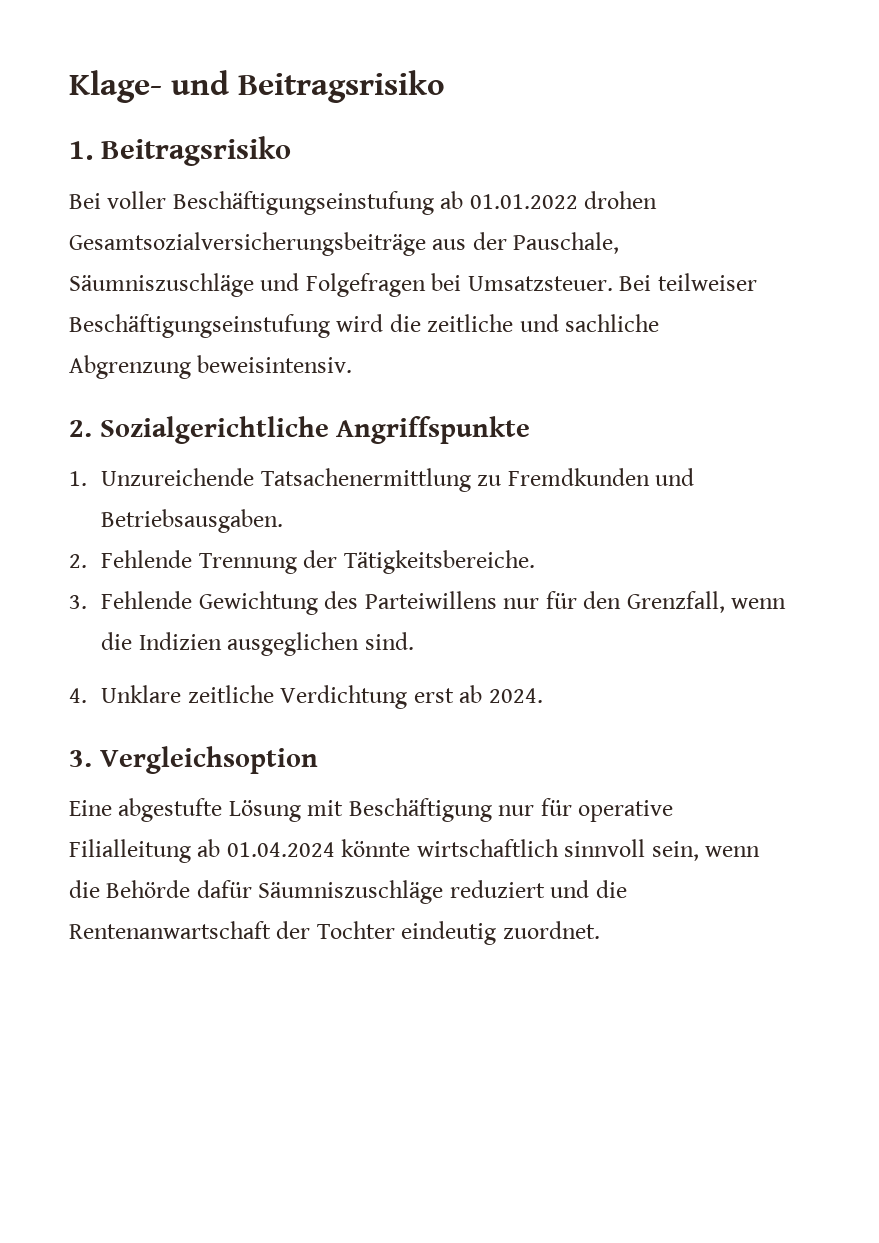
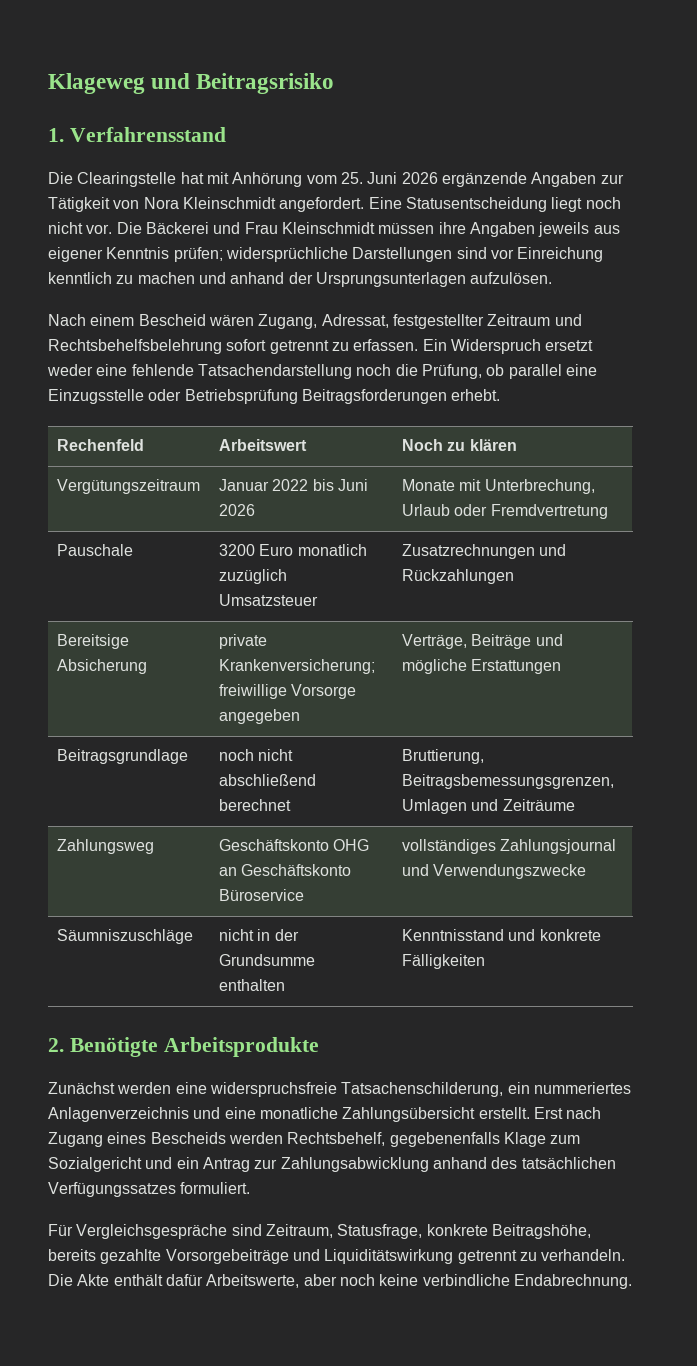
[69,70,162,103] Klage- -> [48,73,145,94] Klageweg
[101,136,292,166] [69,191,658,215] [69,232,620,256] [69,273,757,297] [69,314,660,338] [69,355,353,379] [69,416,531,444] [69,468,695,492] [101,509,284,533] [69,550,535,574] [69,591,787,615] [101,632,414,656] [69,685,543,709] [69,746,318,774] [69,798,674,822] [69,839,761,863] [69,880,627,904] [69,921,600,945] Beitragsrisiko // Bei voller Beschäftigungseinstufung ab 01.01.2022 drohen Gesamtsozialversicherungsbeiträge aus der Pauschale, Säumniszuschläge und Folgefragen bei Umsatzsteuer. Bei teilweiser Beschäftigungseinstufung wird die zeitliche und sachliche Abgrenzung beweisintensiv. // 2. Sozialgerichtliche Angriffspunkte // 1. Unzureichende Tatsachenermittlung zu Fremdkunden und Betriebsausgaben. // 2. Fehlende Trennung der Tätigkeitsbereiche. // 3. Fehlende Gewichtung des Parteiwillens nur für den Grenzfall, wenn die Indizien ausgeglichen sind. // 4. Unklare zeitliche Verdichtung erst ab 2024. // 3. Vergleichsoption // Eine abgestufte Lösung mit Beschäftigung nur für operative Filialleitung ab 01.04.2024 könnte wirtschaftlich sinnvoll sein, wenn die Behörde dafür Säumniszuschläge reduziert und die Rentenanwartschaft der Tochter eindeutig zuordnet. -> [69,127,226,142] [48,172,624,187] [48,197,621,212] [48,222,620,237] [48,247,604,262] [48,272,553,287] [48,314,582,329] [48,339,594,354] [47,364,597,379] [48,389,501,404] [56,439,144,451] [218,439,307,451] [401,439,517,451] [56,479,200,494] [218,479,368,491] [218,504,255,516] [401,479,595,494] [401,504,608,519] [56,544,133,556] [218,544,367,556] [218,569,287,584] [218,594,318,606] [401,544,567,559] [401,569,514,584] [56,634,129,649] [56,659,147,674] [218,634,267,649] [218,659,375,674] [218,684,357,699] [218,709,300,724] [401,634,563,649] [401,659,562,674] [56,749,188,764] [218,749,294,761] [218,774,316,786] [218,799,291,811] [401,749,484,764] [401,774,614,789] [401,799,575,814] [56,839,154,854] [218,839,370,851] [218,864,352,876] [218,889,304,901] [401,839,617,854] [401,864,587,879] [56,929,193,944] [218,929,299,941] [218,954,315,966] [218,979,285,991] [401,929,601,941] [401,954,485,969] [48,1037,319,1057] [48,1082,631,1097] [48,1107,602,1122] [48,1132,581,1147] [48,1157,616,1172] [48,1182,251,1197] [48,1224,591,1239] [48,1249,626,1264] [48,1274,632,1289] Verfahrensstand // Die Clearingstelle hat mit Anhörung vom 25. Juni 2026 ergänzende Angaben zur Tätigkeit von Nora Kleinschmidt angefordert. Eine Statusentscheidung liegt noch nicht vor. Die Bäckerei und Frau Kleinschmidt müssen ihre Angaben jeweils aus eigener Kenntnis prüfen; widersprüchliche Darstellungen sind vor Einreichung kenntlich zu machen und anhand der Ursprungsunterlagen aufzulösen. // Nach einem Bescheid wären Zugang, Adressat, festgestellter Zeitraum und Rechtsbehelfsbelehrung sofort getrennt zu erfassen. Ein Widerspruch ersetzt weder eine fehlende Tatsachendarstellung noch die Prüfung, ob parallel eine Einzugsstelle oder Betriebsprüfung Beitragsforderungen erhebt. // Rechenfeld | Arbeitswert | Noch zu klären // Vergütungszeitraum | Januar 2022 bis Juni 2026 | Monate mit Unterbrechung, Urlaub oder Fremdvertretung // Pauschale | 3200 Euro monatlich zuzüglich Umsatzsteuer | Zusatzrechnungen und Rückzahlungen // Bereitsige Absicherung | private Krankenversicherung; freiwillige Vorsorge angegeben | Verträge, Beiträge und mögliche Erstattungen // Beitragsgrundlage | noch nicht abschließend berechnet | Bruttierung, Beitragsbemessungsgrenzen, Umlagen und Zeiträume // Zahlungsweg | Geschäftskonto OHG an Geschäftskonto Büroservice | vollständiges Zahlungsjournal und Verwendungszwecke // Säumniszuschläge | nicht in der Grundsumme enthalten | Kenntnisstand und konkrete Fälligkeiten // 2. Benötigte Arbeitsprodukte // Zunächst werden eine widerspruchsfreie Tatsachenschilderung, ein nummeriertes Anlagenverzeichnis und eine monatliche Zahlungsübersicht erstellt. Erst nach Zugang eines Bescheids werden Rechtsbehelf, gegebenenfalls Klage zum Sozialgericht und ein Antrag zur Zahlungsabwicklung anhand des tatsächlichen Verfügungssatzes formuliert. // Für Vergleichsgespräche sind Zeitraum, Statusfrage, konkrete Beitragshöhe, bereits gezahlte Vorsorgebeiträge und Liquiditätswirkung getrennt zu verhandeln. Die Akte enthält dafür Arbeitswerte, aber noch keine verbindliche Endabrechnung.

